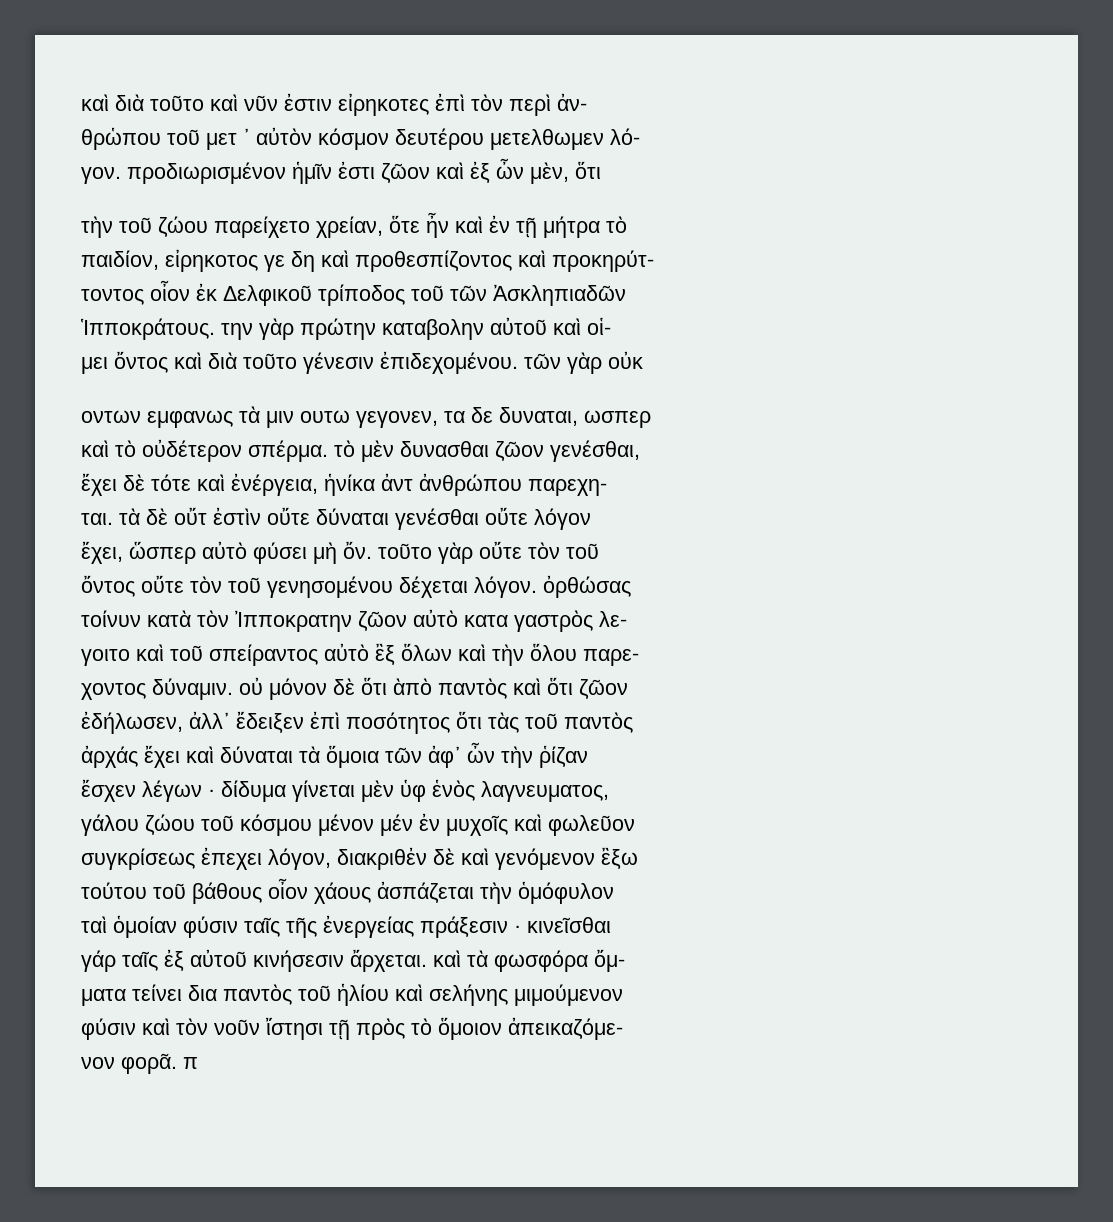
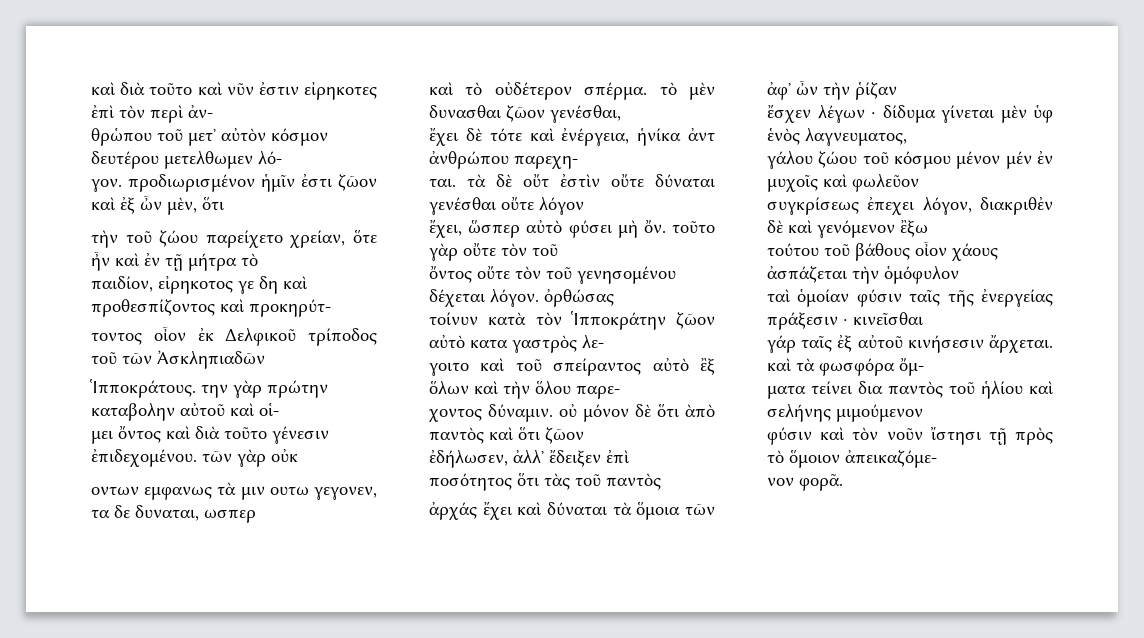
[206,128,250,150] μετ ᾽ -> [188,128,216,146] μετ᾽
[235,610,352,632] Ἰπποκρατην -> [570,311,666,330] Ἱπποκράτην
[183,1057,198,1069] π -> (843, 482) none

